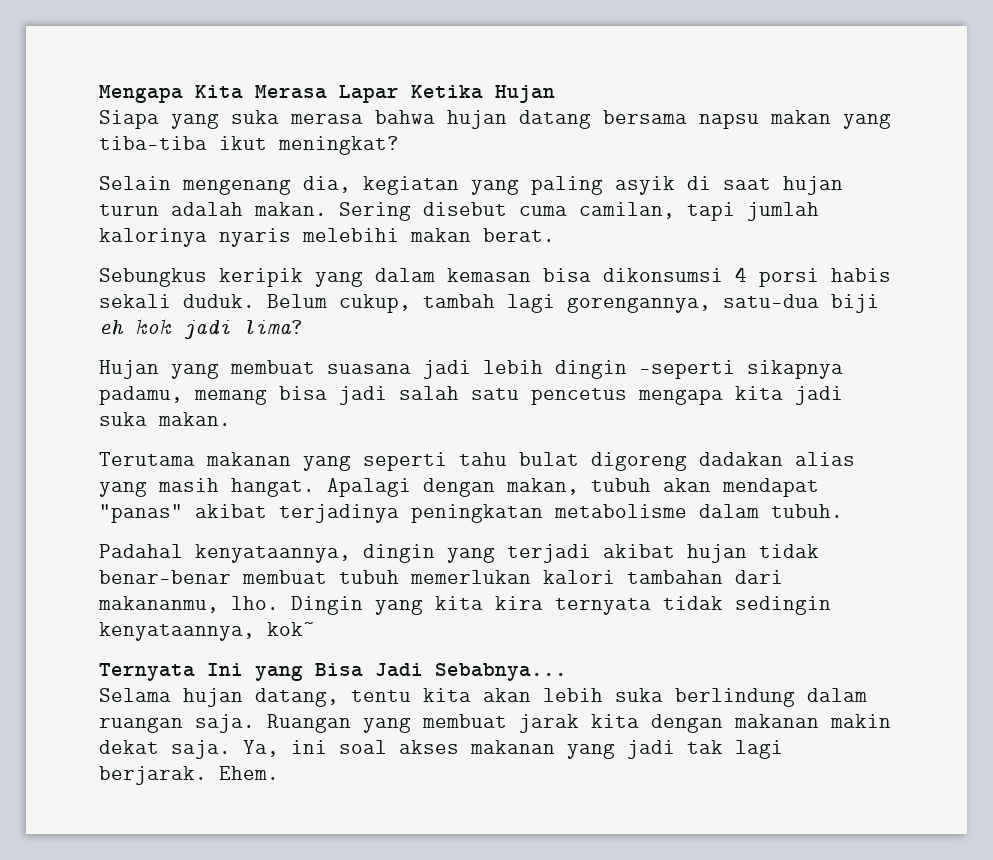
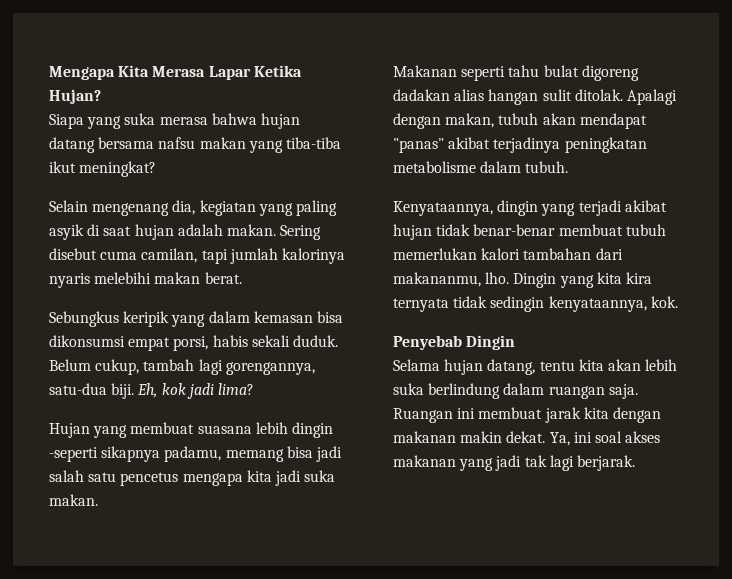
[495,85,555,103] Hujan -> [49,89,101,104] Hujan?
[699,113,759,129] napsu -> [158,137,196,149] nafsu
[99,204,159,216] turun -> (174, 232) none
[735,267,819,287] 4 porsi -> [128,336,209,351] empat porsi,
[831,294,879,313] [99,320,124,336] biji eh -> [111,383,158,399] biji. Eh,
[423,360,471,379] jadi -> (252, 429) none
[99,452,351,471] Terutama makanan yang -> [393,65,457,77] Makanan
[99,478,315,497] yang masih hangat. -> [488,89,623,105] hangan sulit ditolak.
[99,544,351,563] Padahal kenyataannya, -> [393,201,493,216] Kenyataannya,
[267,622,315,636] [99,663,567,681] kok~ // Ternyata Ini yang Bisa Jadi Sebabnya... -> [650,296,678,308] [393,335,516,350] kok. // Penyebab Dingin
[363,717,411,733] yang -> [457,408,476,419] ini
[99,740,231,759] dekat saja. -> [506,431,546,443] dekat.
[219,766,279,780] Ehem. -> (635, 463) none

